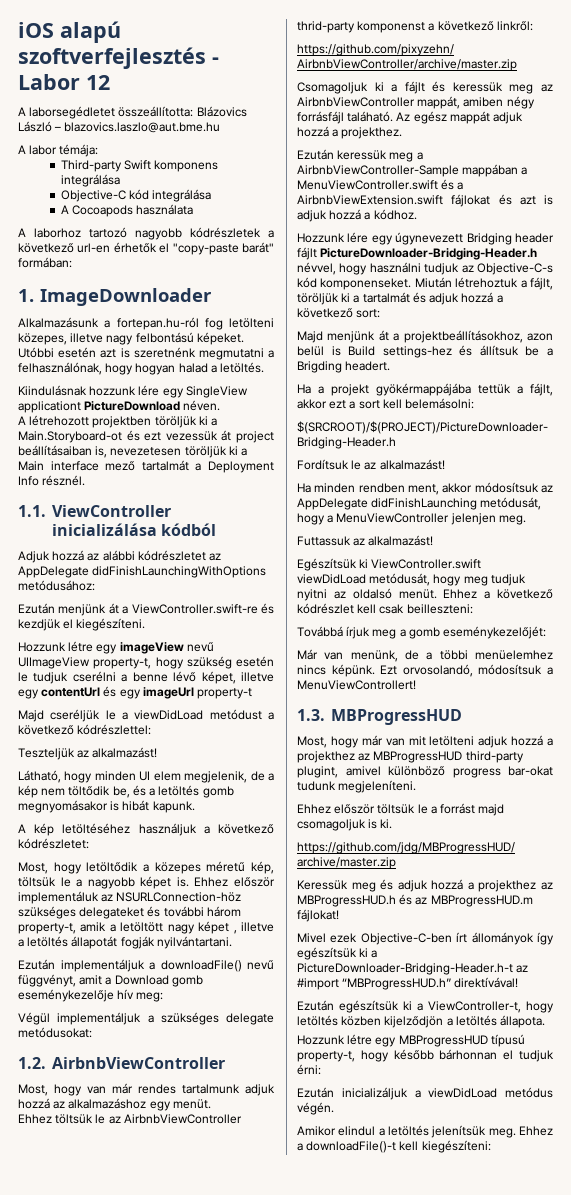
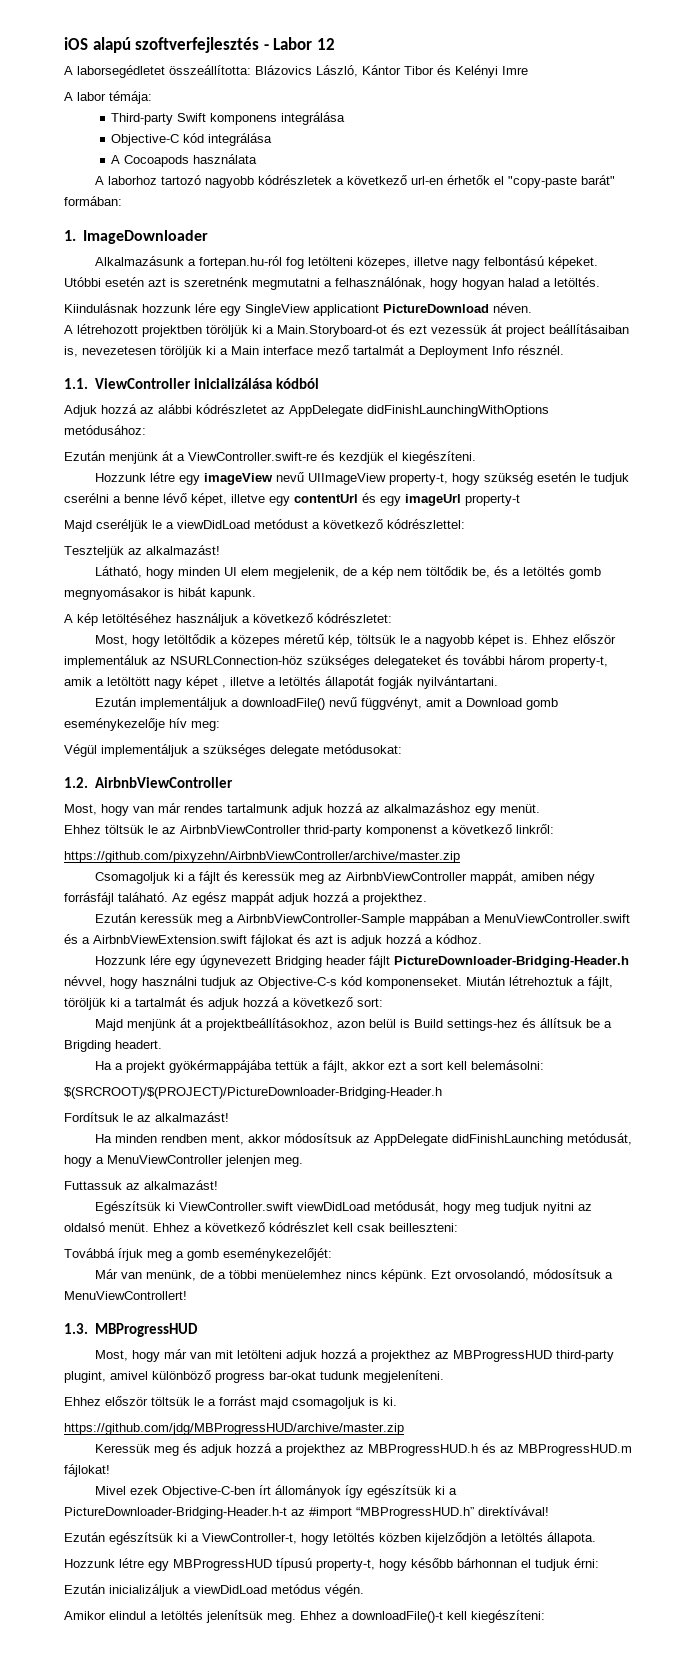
[18,121,221,133] László – blazovics.laszlo@aut.bme.hu -> [316,65,528,78] László, Kántor Tibor és Kelényi Imre

